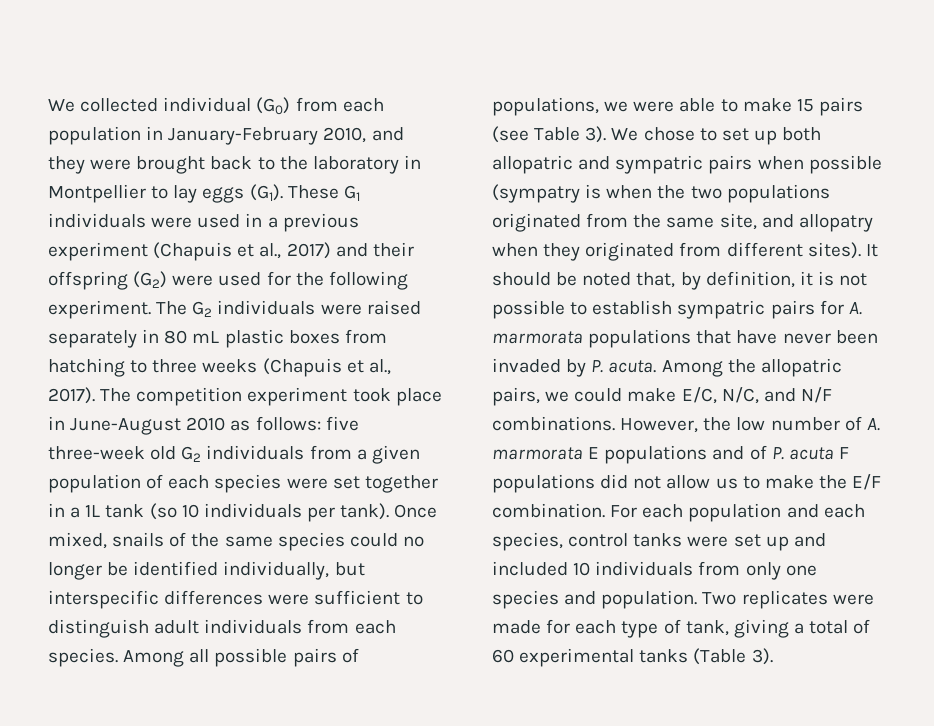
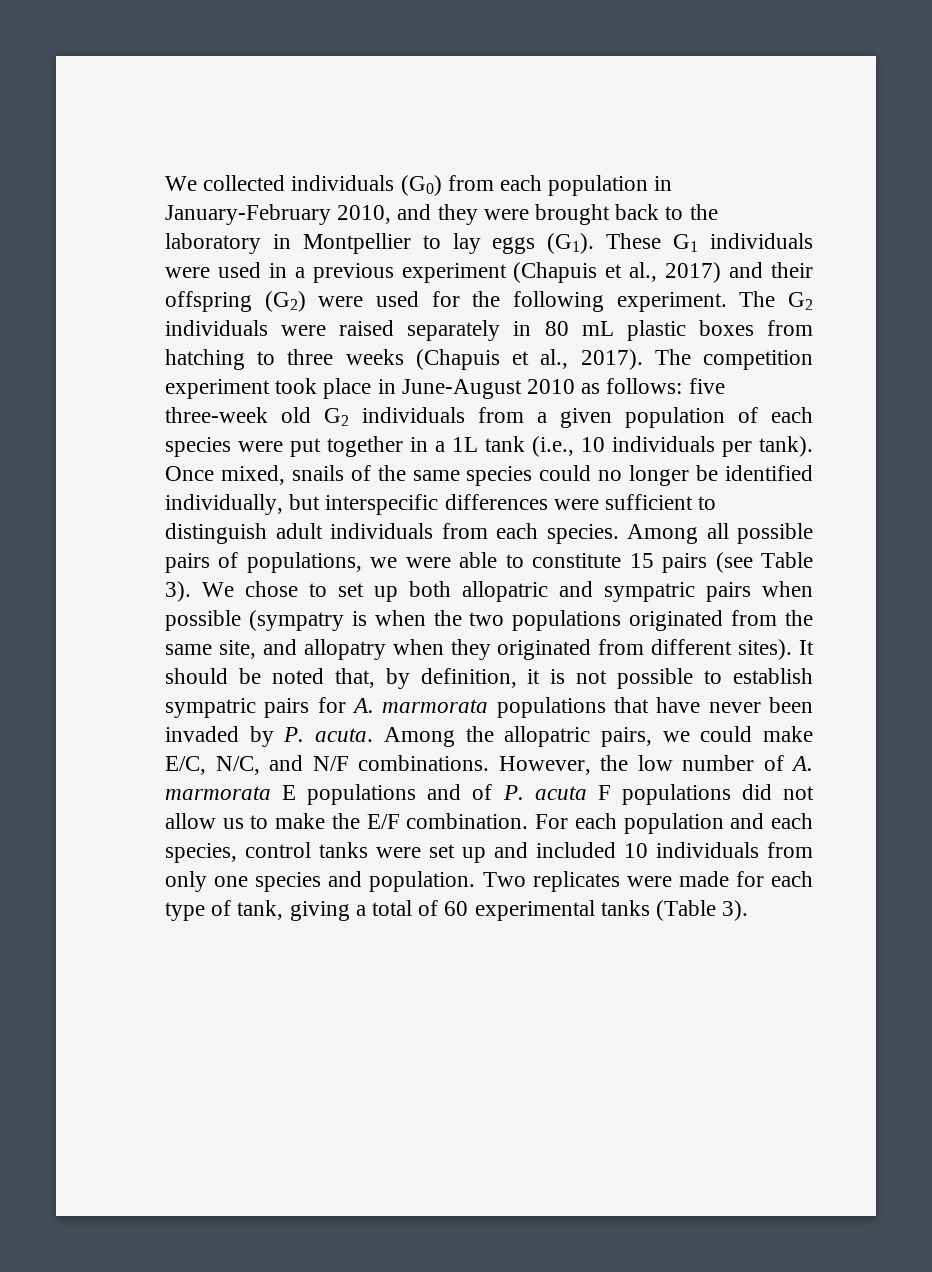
[163,97,252,112] individual -> [291,175,395,191] individuals
[332,476,360,489] set -> [290,438,321,457] put
[149,503,177,520] (so -> [532,436,574,457] (i.e.,
[742,98,792,112] make -> [532,553,622,568] constitute

